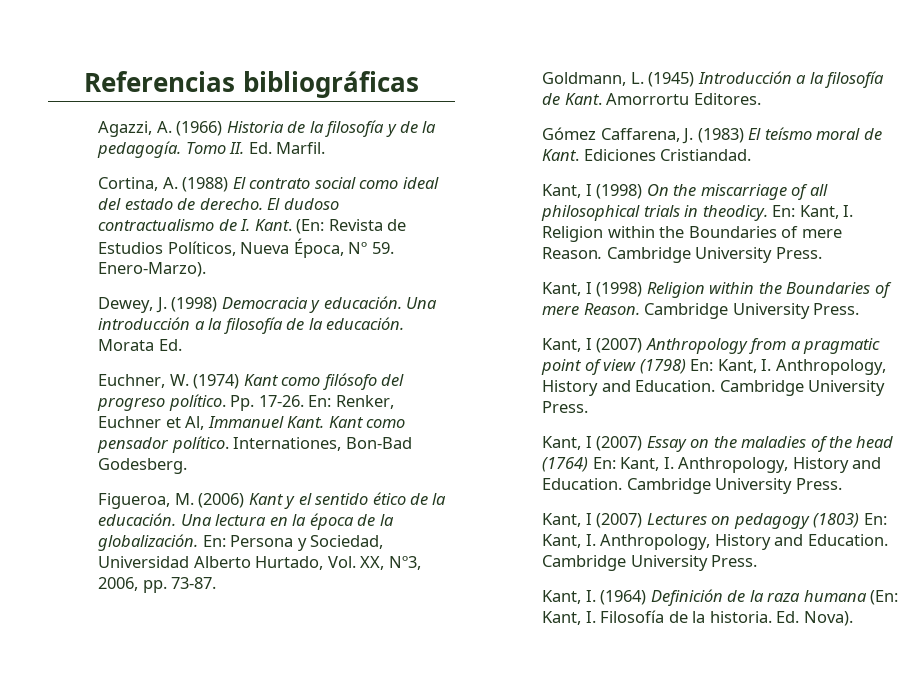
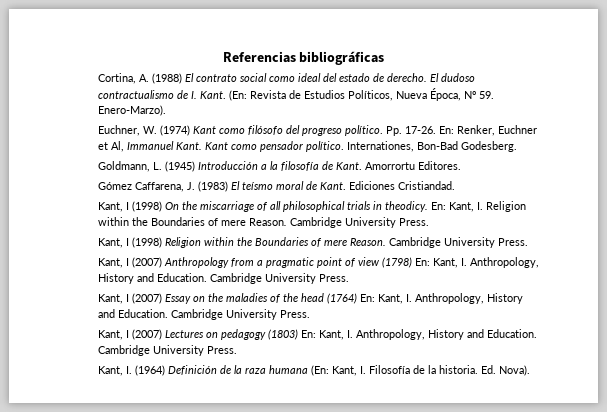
[98,120,437,137] [97,141,326,158] // Agazzi, A. (1966) Historia de la filosofía y de la pedagogía. Tomo II. Ed. Marfil. -> (385, 58) none
[98,296,438,313] [98,317,405,334] [98,339,182,351] // Dewey, J. (1998) Democracia y educación. Una introducción a la filosofía de la educación. Morata Ed. -> (166, 110) none
[98,492,447,509] [98,513,394,530] [98,534,384,551] [98,556,421,570] [98,577,217,593] // Figueroa, M. (2006) Kant y el sentido ético de la educación. Una lectura en la época de la globalización. En: Persona y Sociedad, Universidad Alberto Hurtado, Vol. XX, Nº3, 2006, pp. 73-87. -> (517, 146) none

